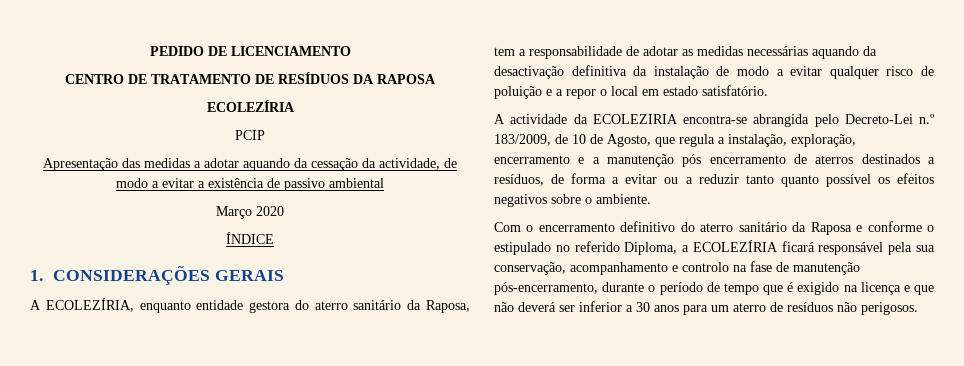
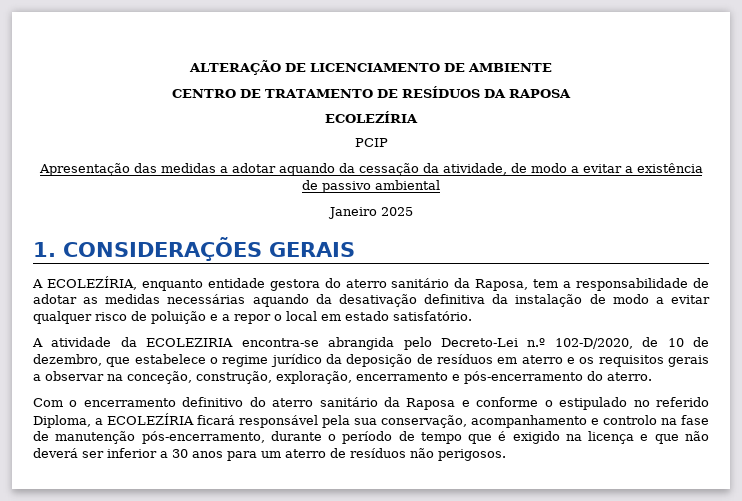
[149,46,204,56] PEDIDO -> [189,60,282,75] ALTERAÇÃO
(351, 51) none -> [443,63,552,72] DE AMBIENTE
[379,158,440,170] actividade, -> [442,163,507,175] atividade,
[216,206,284,219] [226,232,274,244] Março 2020 // ÍNDICE -> [327,207,413,219] Janeiro 2025
[494,66,564,79] desactivação -> [338,294,417,307] desativação
[510,114,568,124] actividade -> [51,337,112,347] atividade
[494,134,551,146] 183/2009, -> [554,338,633,349] 102-D/2020,
[607,134,856,147] [494,154,935,167] [494,173,934,187] [494,194,651,207] Agosto, que regula a instalação, exploração, encerramento e a manutenção pós encerramento de aterros destinados a resíduos, de forma a evitar ou a reduzir tanto quanto possível os efeitos negativos sobre o ambiente. -> [33,354,709,367] [33,371,652,384] dezembro, que estabelece o regime jurídico da deposição de resíduos em aterro e os requisitos gerais a observar na conceção, construção, exploração, encerramento e pós-encerramento do aterro.

